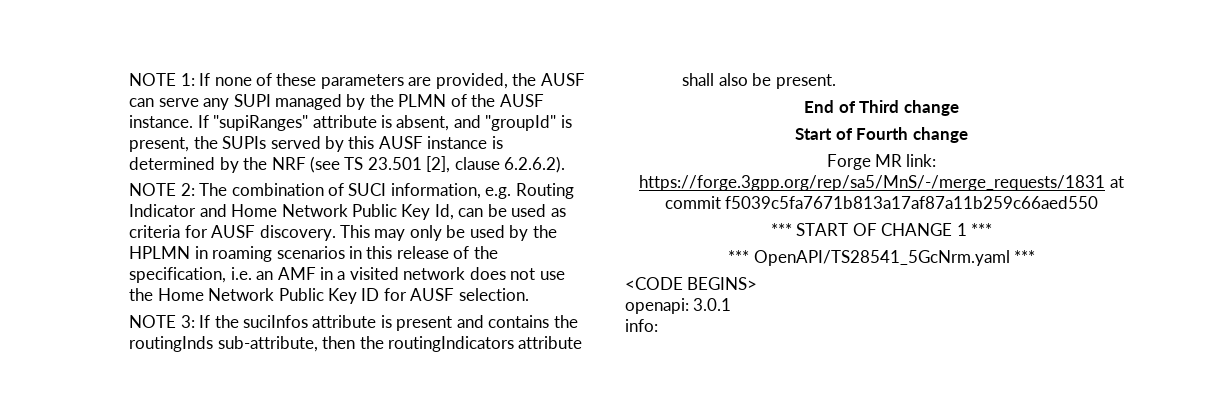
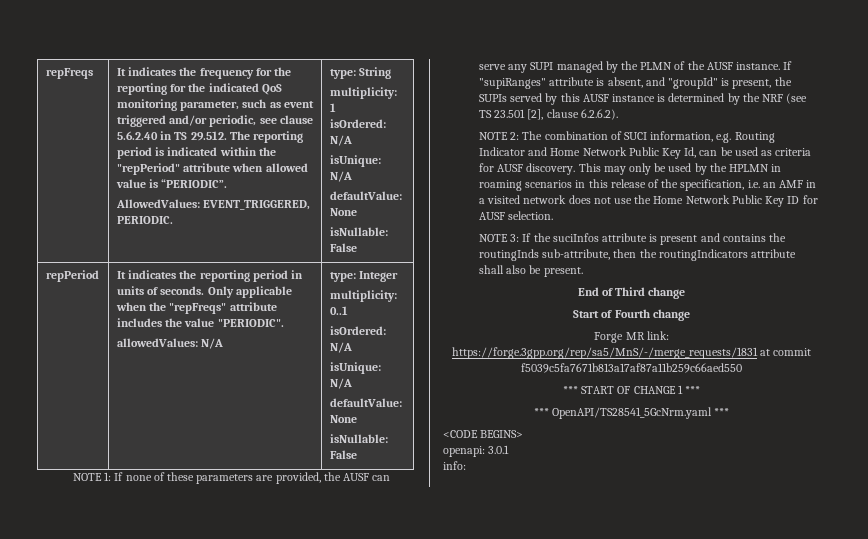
(129, 79) none -> [45,68,93,79] [116,67,292,79] [116,83,282,95] [116,99,314,111] [116,115,313,127] [116,131,304,143] [116,147,276,159] [116,163,308,175] [115,179,228,188] [115,199,311,210] [116,216,173,224] [329,67,392,79] [329,87,397,99] [329,103,336,112] [329,119,386,128] [329,135,352,146] [329,155,381,167] [329,171,352,182] [329,191,402,200] [329,208,357,216] [329,227,388,236] [329,243,357,252] [45,270,99,282] [116,270,304,282] [116,286,292,298] [115,302,277,314] [116,318,284,327] [116,338,224,349] [329,271,399,282] [329,290,397,302] [329,306,348,315] [329,326,386,335] [329,342,352,353] [329,362,381,374] [329,378,352,389] [329,398,402,407] [329,415,357,423] [329,434,388,443] [329,450,357,459] repFreqs | It indicates the frequency for the reporting for the indicated QoS monitoring parameter, such as event triggered and/or periodic, see clause 5.6.2.40 in TS 29.512. The reporting period is indicated within the "repPeriod" attribute when allowed value is “PERIODIC”. // AllowedValues: EVENT_TRIGGERED, PERIODIC. | type: String // multiplicity: 1 // isOrdered: N/A // isUnique: N/A // defaultValue: None // isNullable: False // repPeriod | It indicates the reporting period in units of seconds. Only applicable when the "repFreqs" attribute includes the value "PERIODIC". // allowedValues: N/A | type: Integer // multiplicity: 0..1 // isOrdered: N/A // isUnique: N/A // defaultValue: None // isNullable: False //

